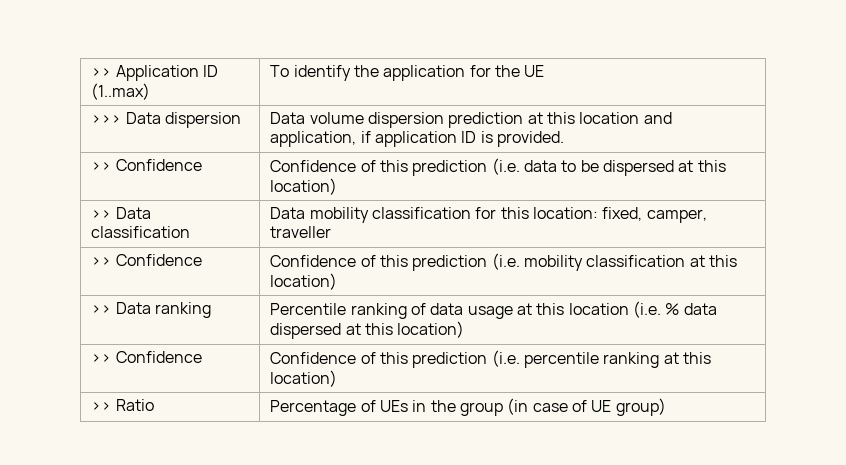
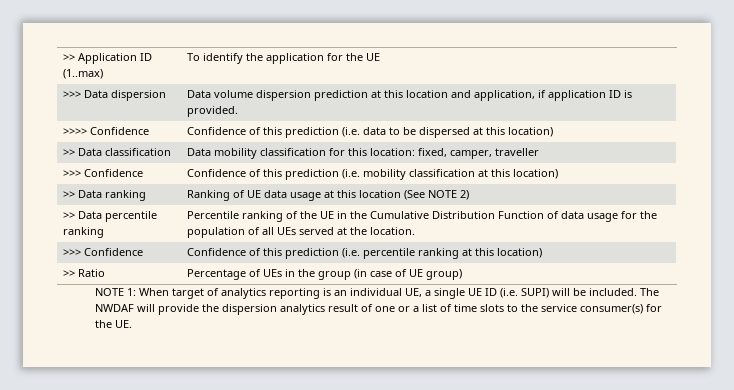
[91,162,112,171] >> -> [62,128,87,135] >>>>
[91,257,112,266] >> -> [62,170,81,177] >>>
[270,303,427,319] Percentile ranking of -> [186,190,261,201] Ranking of UE
[632,301,717,318] [270,321,465,339] [91,354,112,363] (i.e. % data dispersed at this location) // >> -> [403,190,469,200] [62,211,157,222] [62,227,104,238] [186,211,657,222] [186,227,415,238] [62,249,81,256] (See NOTE 2) // >> Data percentile ranking | Percentile ranking of the UE in the Cumulative Distribution Function of data usage for the population of all UEs served at the location. // >>>
(666, 407) none -> [94,288,659,299] [94,304,662,315] [94,320,132,328] // NOTE 1: When target of analytics reporting is an individual UE, a single UE ID (i.e. SUPI) will be included. The NWDAF will provide the dispersion analytics result of one or a list of time slots to the service consumer(s) for the UE.

